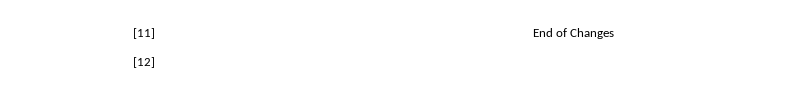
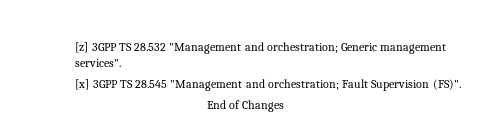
[133,28,156,39] [133,57,156,68] [11] // [12] -> [75,42,447,54] [75,59,122,67] [75,79,461,91] [z] 3GPP TS 28.532 "Management and orchestration; Generic management services". // [x] 3GPP TS 28.545 "Management and orchestration; Fault Supervision (FS)".

